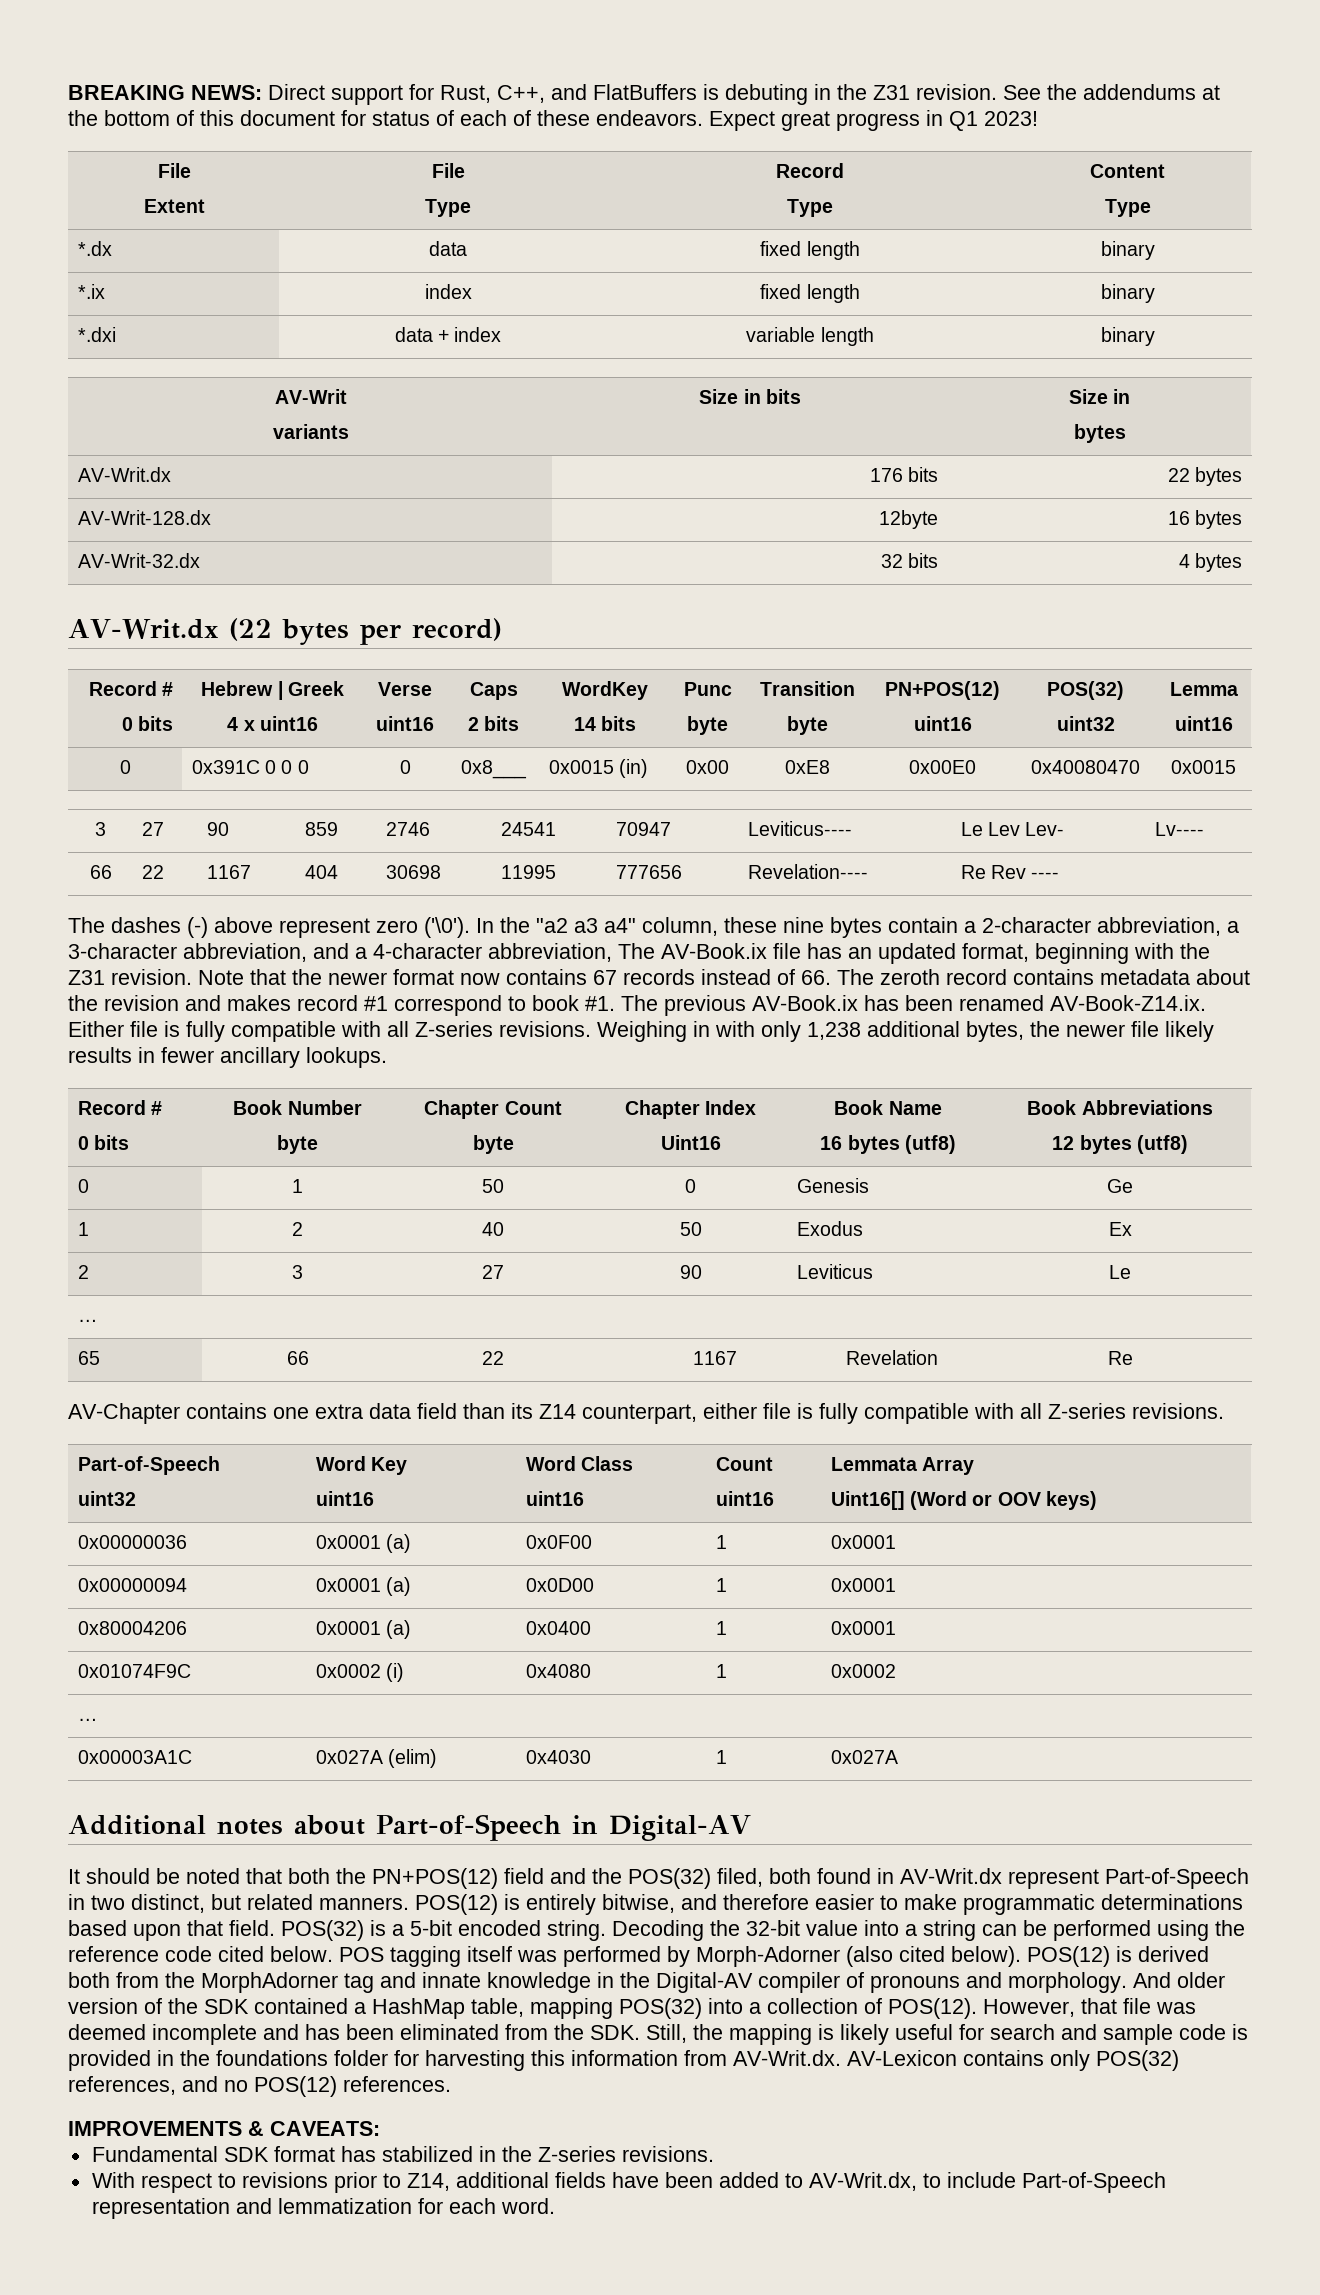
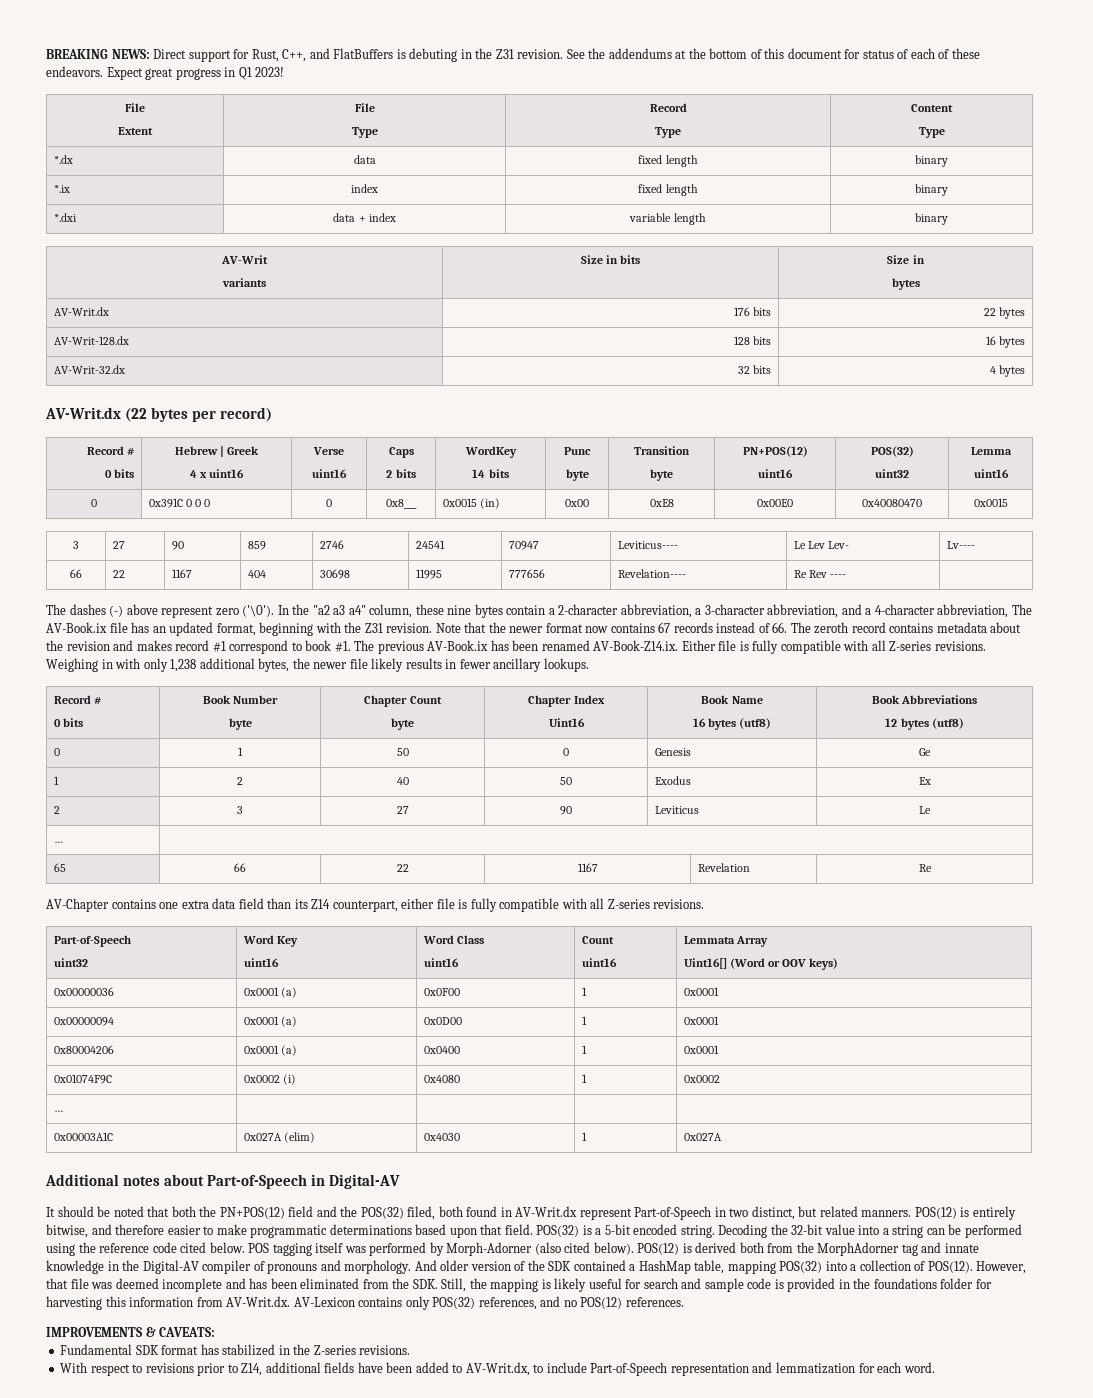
[879,510,939,529] 12byte -> [734,336,772,345] 128 bits

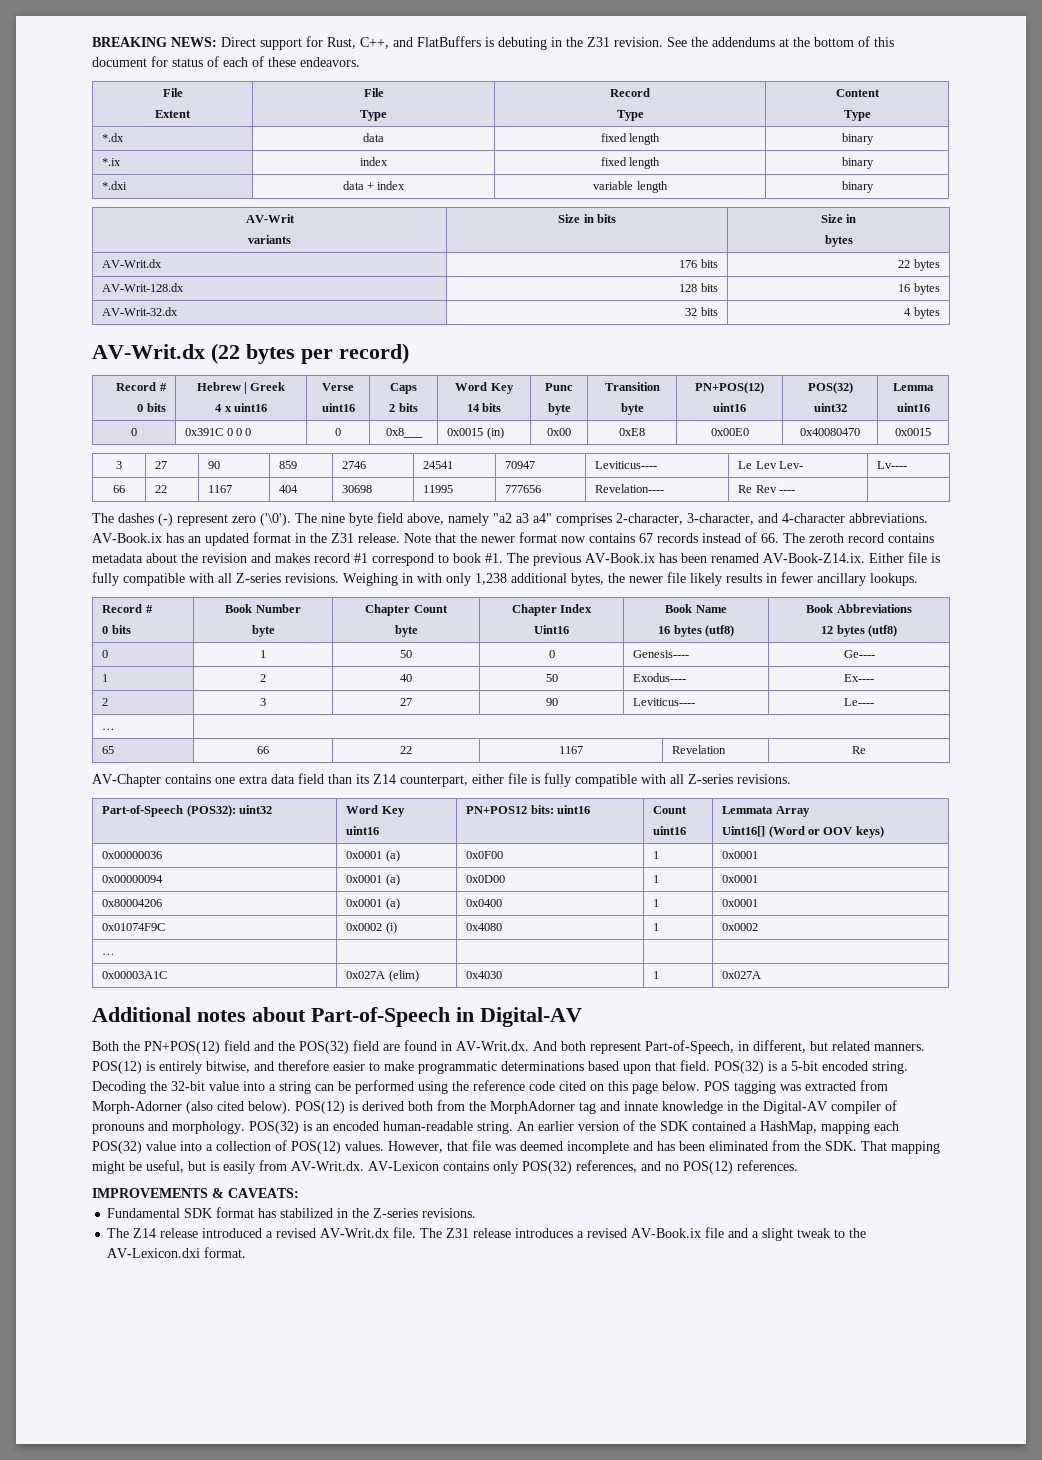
[106,67,285,80] Expect great progress in Q1 2023! -> (360, 62) none
[464,446,517,458] WordKey -> [455,382,514,394] Word Key
[126,604,158,615] above -> (173, 519) none
[277,604,1032,618] [46,622,433,636] In the "a2 a3 a4" column, these nine bytes contain a 2-character abbreviation, a 3-character abbreviation, and a 4-character abbreviation, The AV-Book.ix file has an updated format, beginning with the Z31 revision. -> [295,512,928,526] [92,532,400,546] The nine byte field above, namely "a2 a3 a4" comprises 2-character, 3-character, and 4-character abbreviations. AV-Book.ix has an updated format in the Z31 release.
[654,748,691,756] [919,748,931,756] Genesis | Ge -> [633,650,690,658] [843,650,875,658] Genesis---- | Ge----
[654,776,691,785] [918,777,931,785] Exodus | Ex -> [633,673,687,682] [844,674,874,682] Exodus---- | Ex----
[654,806,699,814] [919,806,931,814] Leviticus | Le -> [633,698,696,706] [844,698,874,706] Leviticus---- | Le----
(131, 941) // -> [186,805,236,817] (POS32):
[422,935,484,944] Word Class // -> [466,805,554,814] PN+POS12 bits:
[46,1206,196,1217] It should be noted that both -> [92,1041,119,1051] Both
[407,1206,795,1220] filed, both found in AV-Writ.dx represent Part-of-Speech in two distinct, -> [353,1040,806,1054] field are found in AV-Writ.dx. And both represent Part-of-Speech, in different,
[209,1242,444,1256] below. POS tagging itself was performed by -> [590,1080,888,1094] on this page below. POS tagging was extracted from
[414,1260,470,1271] And older -> [249,1121,574,1134] POS(32) is an encoded human-readable string. An earlier
[638,1260,823,1274] HashMap table, mapping POS(32) -> [760,1121,899,1134] [92,1141,176,1154] HashMap, mapping each POS(32) value
[927,1261,973,1273] POS(12). -> [291,1141,384,1154] POS(12) values.
[441,1278,992,1292] [46,1296,194,1310] Still, the mapping is likely useful for search and sample code is provided in the foundations folder for harvesting this information -> [861,1141,940,1154] [92,1160,255,1174] That mapping might be useful, but is easily
[60,1362,935,1376] With respect to revisions prior to Z14, additional fields have been added to AV-Writ.dx, to include Part-of-Speech representation and lemmatization for each word. -> [107,1227,867,1241] [107,1247,247,1258] The Z14 release introduced a revised AV-Writ.dx file. The Z31 release introduces a revised AV-Book.ix file and a slight tweak to the AV-Lexicon.dxi format.

